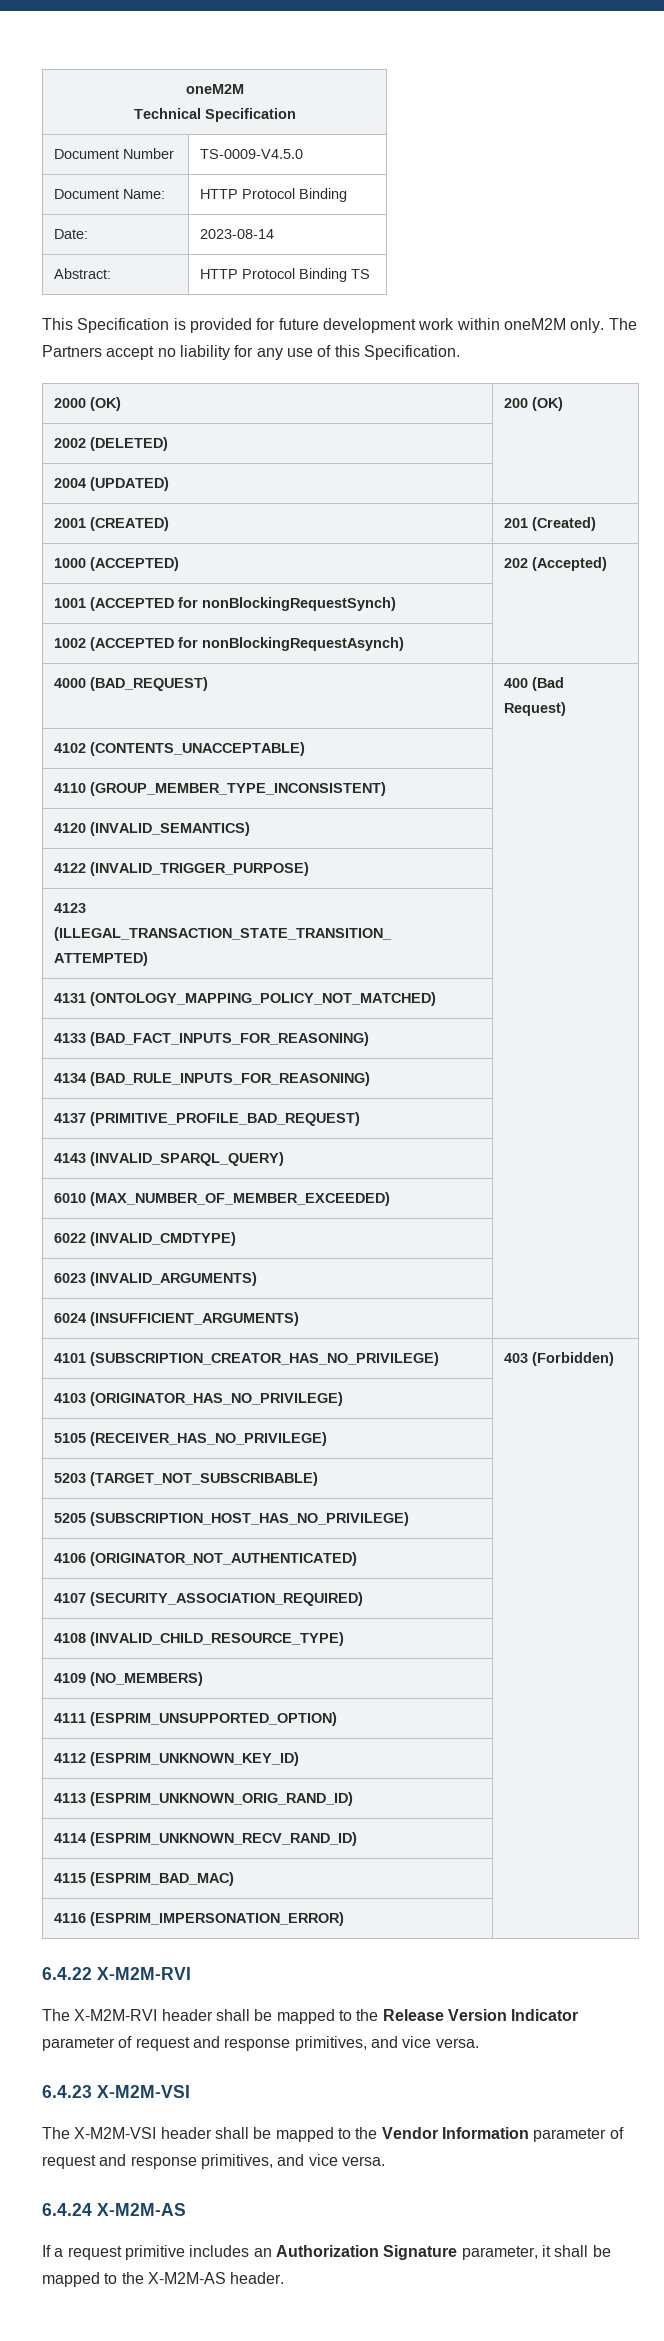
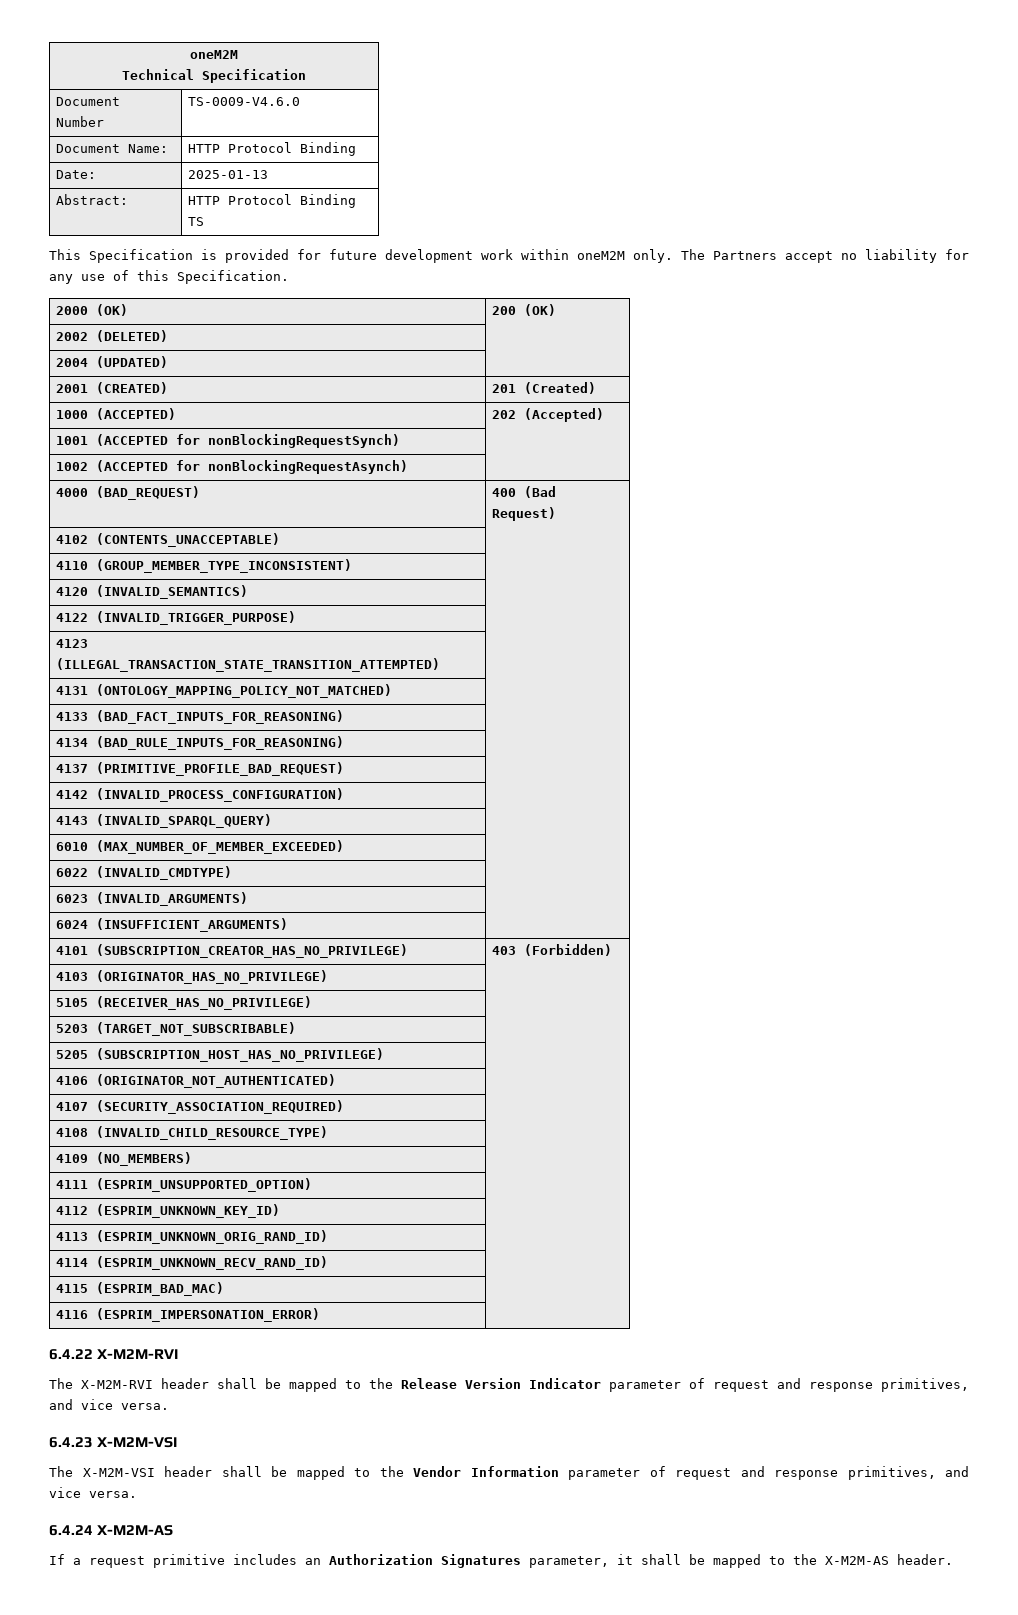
[200,149,304,159] TS-0009-V4.5.0 -> [188,97,301,106] TS-0009-V4.6.0
[200,229,275,239] 2023-08-14 -> [188,170,269,179] 2025-01-13
(361, 1119) none -> [56,788,345,802] // 4142 (INVALID_PROCESS_CONFIGURATION) |
[383,2245,458,2260] Signature -> [441,1554,521,1568] Signatures

